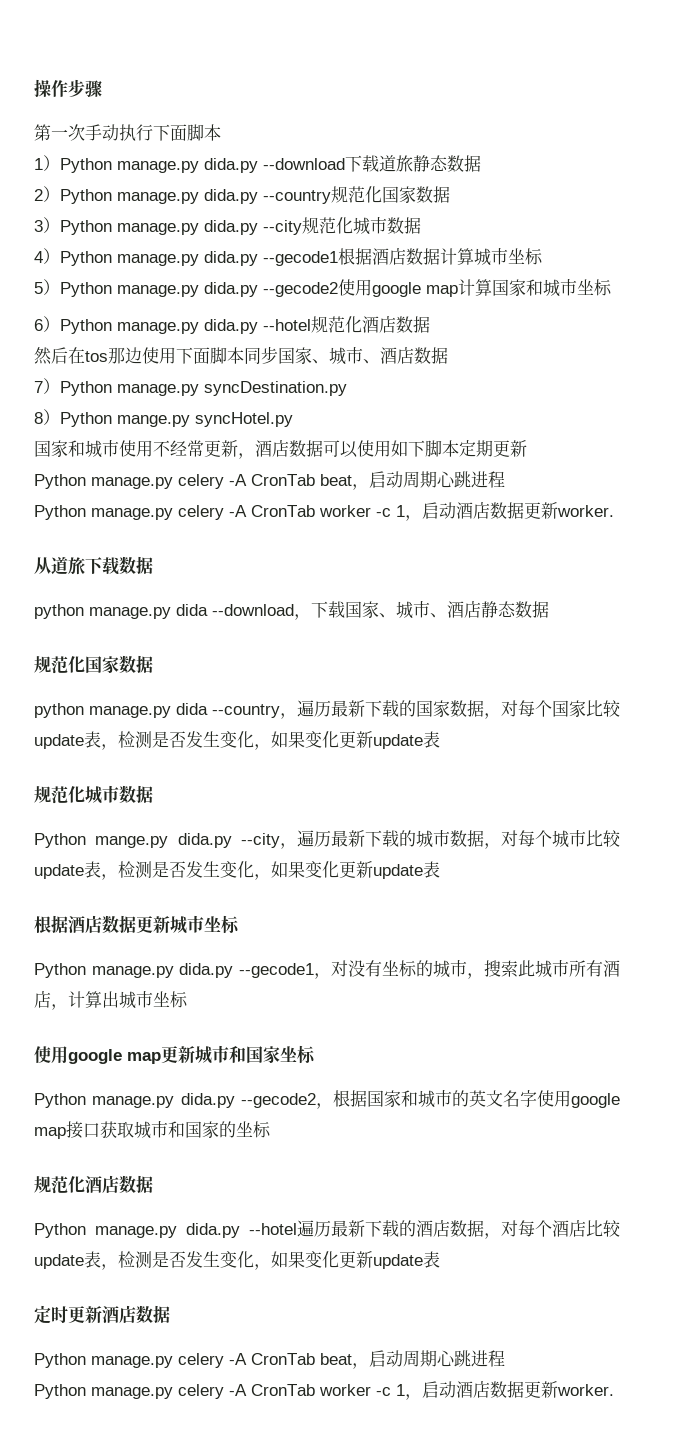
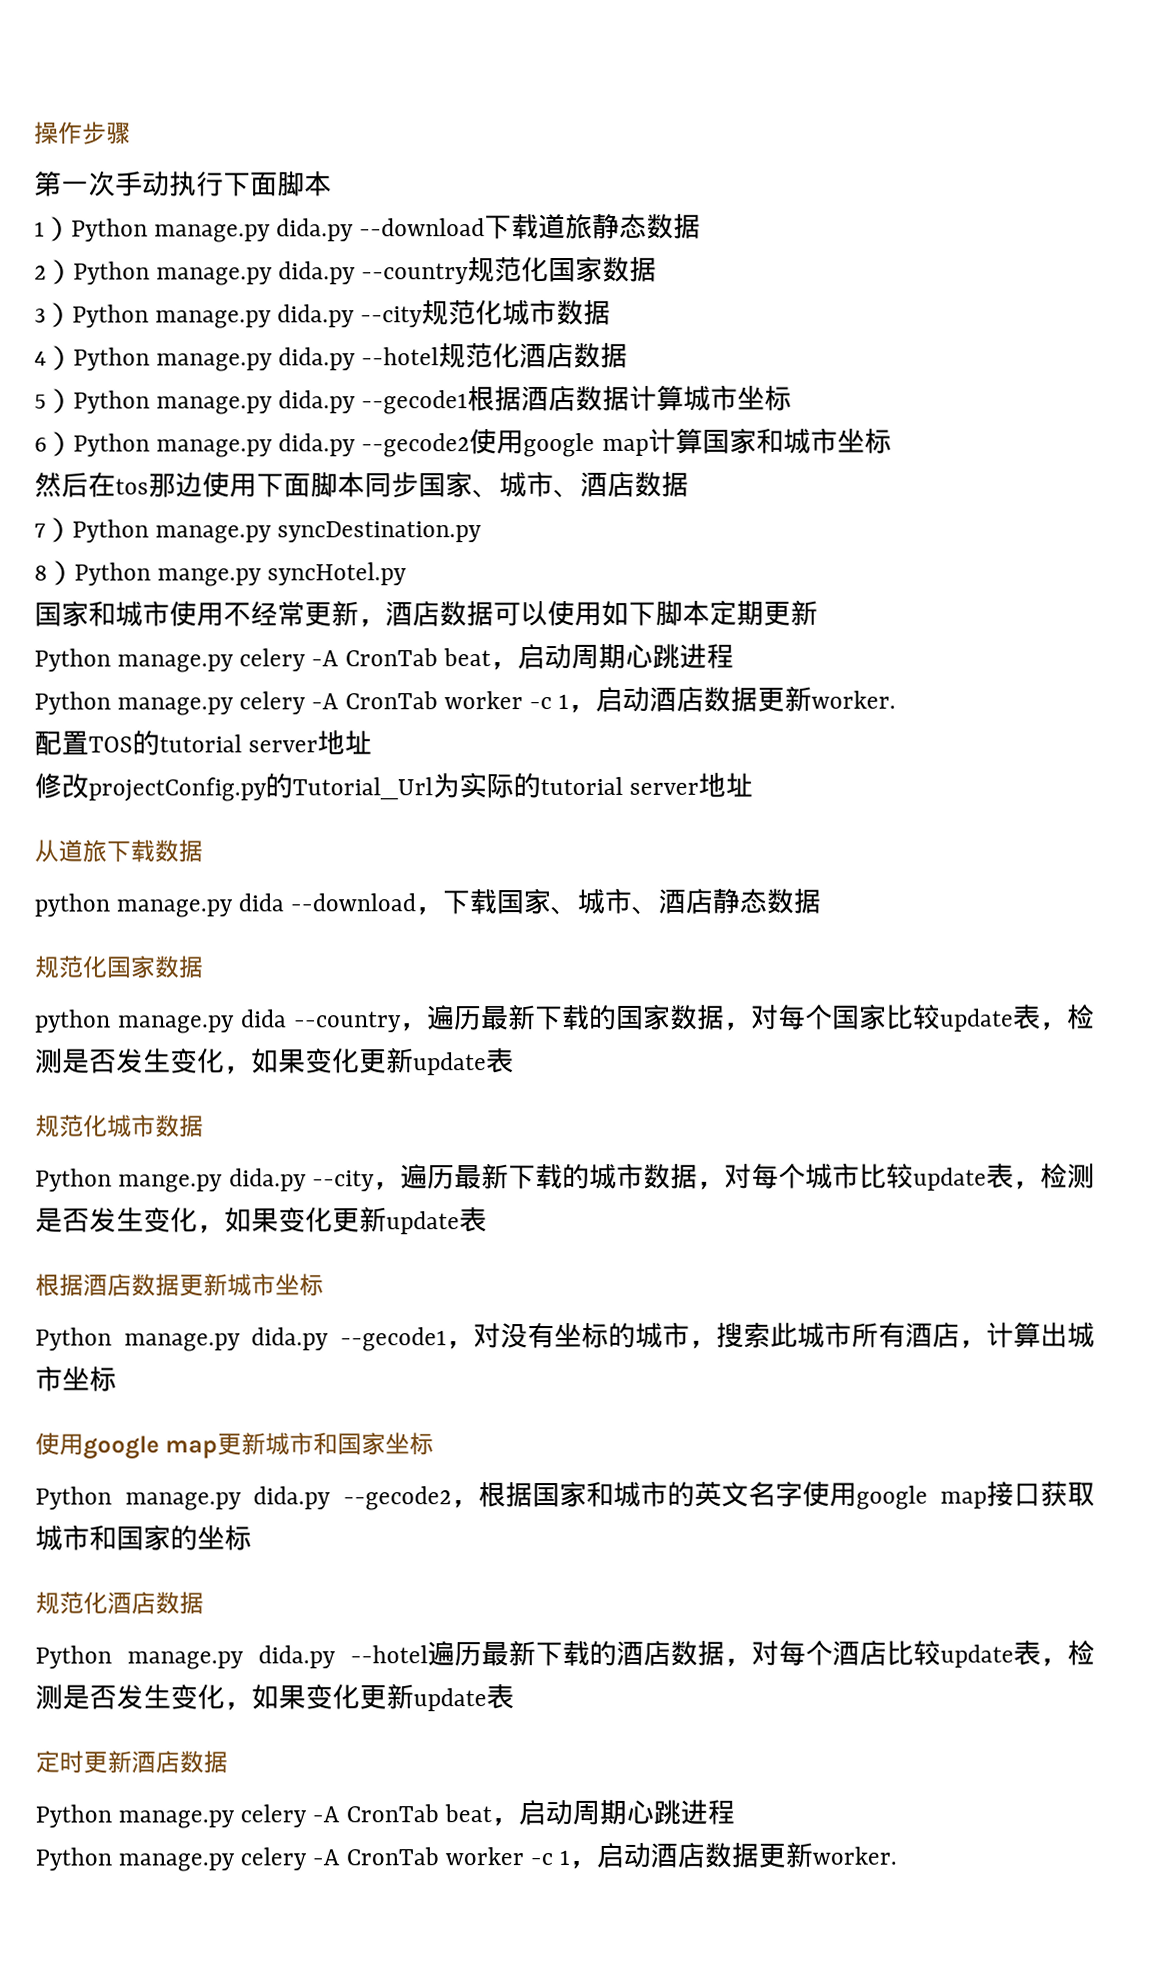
(258, 258) none -> [361,342,629,369] [34,388,357,415] --hotel规范化酒店数据 // 5）Python manage.py dida.py
[34,282,43,294] 5 -> [34,437,47,452] 6
[34,316,430,334] // 6）Python manage.py dida.py --hotel规范化酒店数据 -> (892, 441) none
(614, 511) none -> [34,730,373,756] [34,772,754,802] // 配置TOS的tutorial server地址 // 修改projectConfig.py的Tutorial_Url为实际的tutorial server地址

